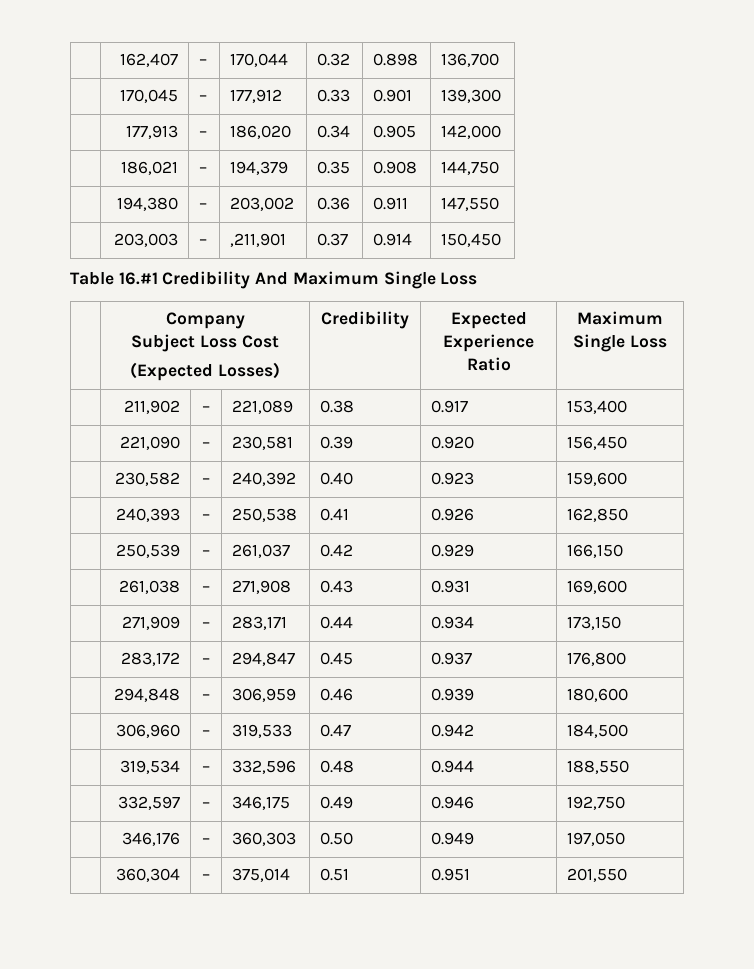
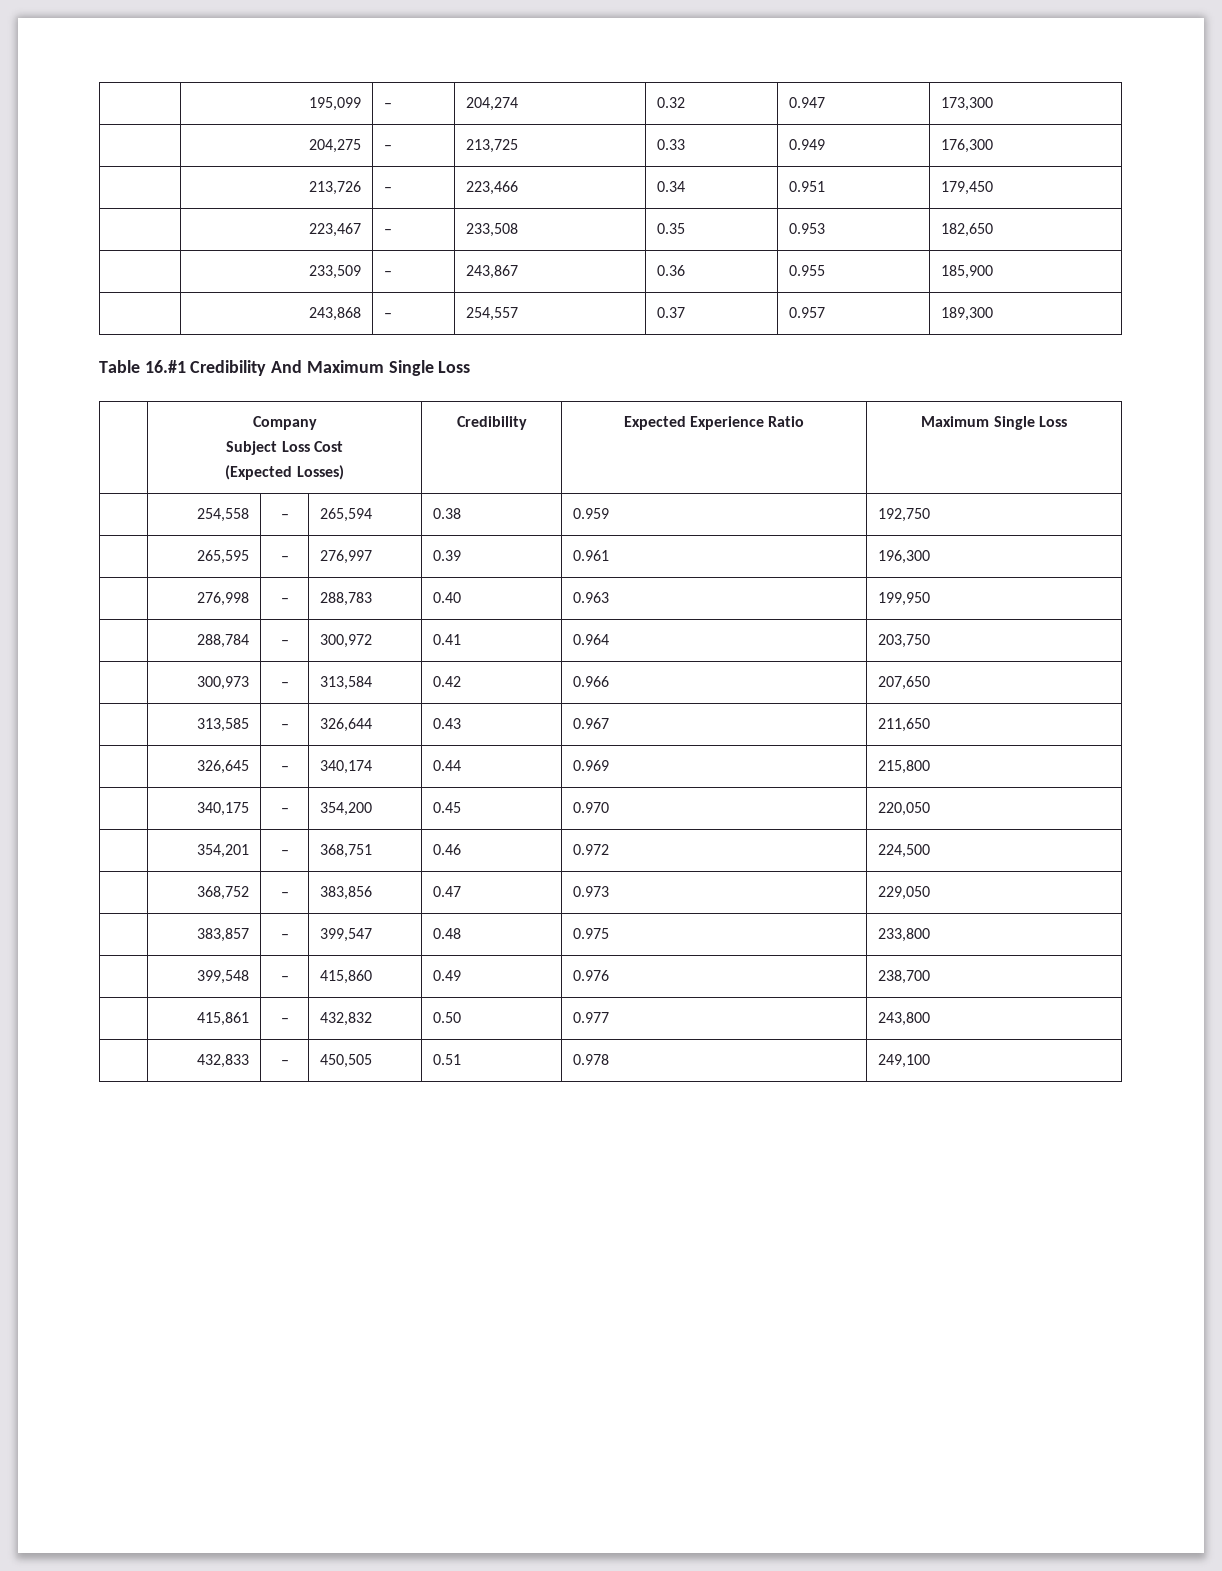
[119,53,178,67] [199,59,208,65] [230,53,289,67] | 162,407 | – | 170,044 -> [308,97,361,111] [384,103,393,108] [466,97,519,111] | 195,099 | – | 204,274
[373,53,419,66] [441,53,500,67] [119,89,178,103] [199,95,208,101] [230,89,283,103] 0.898 | 136,700 // | 170,045 | – | 177,912 -> [789,97,826,108] [941,97,994,111] [308,139,361,153] [384,145,393,150] [466,139,519,153] 0.947 | 173,300 // | 204,275 | – | 213,725
[373,89,413,102] [441,89,502,103] [125,125,178,139] [199,131,208,137] [230,125,292,139] 0.901 | 139,300 // | 177,913 | – | 186,020 -> [789,139,826,150] [941,139,994,153] [308,181,361,195] [384,187,393,192] [466,181,519,195] 0.949 | 176,300 // | 213,726 | – | 223,466
[373,125,417,138] [441,125,502,139] [120,161,178,175] [199,167,208,173] [230,161,289,175] 0.905 | 142,000 // | 186,021 | – | 194,379 -> [789,181,826,192] [941,181,994,195] [308,223,361,237] [384,229,393,234] [466,223,519,237] 0.951 | 179,450 // | 223,467 | – | 233,508
[373,161,418,174] [441,161,500,175] [116,197,178,211] [199,203,208,209] [230,197,295,211] 0.908 | 144,750 // | 194,380 | – | 203,002 -> [789,223,826,234] [941,223,994,237] [308,265,361,279] [384,271,393,276] [466,265,519,279] 0.953 | 182,650 // | 233,509 | – | 243,867
[373,197,409,210] [441,197,500,211] [113,233,178,247] [199,239,208,245] [230,233,287,247] 0.911 | 147,550 // | 203,003 | – | ,211,901 -> [789,265,826,276] [941,265,994,279] [308,307,361,321] [384,313,393,318] [466,307,519,321] 0.955 | 185,900 // | 243,868 | – | 254,557
[373,233,413,246] [441,233,502,247] 0.914 | 150,450 -> [789,307,826,318] [941,307,994,321] 0.957 | 189,300
[123,400,180,414] [202,406,210,412] [232,400,294,414] 211,902 | – | 221,089 -> [196,508,249,522] [280,514,289,519] [320,508,373,522] 254,558 | – | 265,594
[431,400,469,413] [567,400,628,414] [119,436,180,450] [202,442,210,448] [232,436,294,450] [320,436,354,449] [431,436,475,449] [567,436,628,450] [114,472,180,486] [202,478,210,484] [232,472,297,486] [320,472,354,485] [431,472,475,485] [567,472,628,486] [115,508,180,522] [202,514,210,520] [232,508,298,522] [320,508,350,521] [431,508,475,521] [567,508,629,522] [115,544,180,558] [202,550,210,556] [232,544,291,558] [320,544,354,557] [431,544,475,557] [567,544,624,558] [118,580,180,594] [202,586,210,592] [232,580,292,594] [320,580,354,593] [431,580,471,593] [567,580,628,594] [121,616,180,630] [202,622,210,628] [232,616,288,630] [320,616,354,629] [431,616,475,629] [567,616,622,630] [120,652,180,666] [202,658,210,664] [232,652,296,666] [320,652,354,665] [431,652,473,665] [567,652,627,666] [113,688,180,702] [202,694,210,700] [232,688,297,702] [320,688,354,701] [431,688,475,701] [567,688,629,702] [115,724,180,738] [202,730,210,736] [232,724,293,738] [320,724,352,737] [431,724,475,737] [567,724,629,738] [119,760,180,774] [202,766,210,772] [232,760,297,774] [320,760,355,773] [431,760,475,773] [567,760,630,774] [117,796,180,810] [202,802,210,808] [232,796,291,810] [320,796,354,809] [431,796,475,809] 0.917 | 153,400 // | 221,090 | – | 230,581 | 0.39 | 0.920 | 156,450 // | 230,582 | – | 240,392 | 0.40 | 0.923 | 159,600 // | 240,393 | – | 250,538 | 0.41 | 0.926 | 162,850 // | 250,539 | – | 261,037 | 0.42 | 0.929 | 166,150 // | 261,038 | – | 271,908 | 0.43 | 0.931 | 169,600 // | 271,909 | – | 283,171 | 0.44 | 0.934 | 173,150 // | 283,172 | – | 294,847 | 0.45 | 0.937 | 176,800 // | 294,848 | – | 306,959 | 0.46 | 0.939 | 180,600 // | 306,960 | – | 319,533 | 0.47 | 0.942 | 184,500 // | 319,534 | – | 332,596 | 0.48 | 0.944 | 188,550 // | 332,597 | – | 346,175 | 0.49 | 0.946 -> [573,508,610,519] 0.959
[121,832,180,846] [202,838,210,844] [232,832,297,846] [320,832,354,845] [431,832,475,845] [567,832,626,846] [115,868,180,882] [202,874,210,880] [232,868,291,882] 346,176 | – | 360,303 | 0.50 | 0.949 | 197,050 // | 360,304 | – | 375,014 -> [196,550,249,564] [280,556,289,561] [320,550,373,564] [433,550,462,561] [573,550,610,561] [878,550,931,564] [196,592,249,606] [280,598,289,603] [320,592,373,606] [433,592,462,603] [573,592,610,603] [878,592,931,606] [196,634,249,648] [280,640,289,645] [320,634,373,648] [433,634,462,645] [573,634,610,645] [878,634,931,648] [196,676,249,690] [280,682,289,687] [320,676,373,690] [433,676,462,687] [573,676,610,687] [878,676,931,690] [196,718,249,732] [280,724,289,729] [320,718,373,732] [433,718,462,729] [573,718,610,729] [878,718,931,732] [196,760,249,774] [280,766,289,771] [320,760,373,774] [433,760,462,771] [573,760,610,771] [878,760,931,774] [196,802,249,816] [280,808,289,813] [320,802,373,816] [433,802,462,813] [573,802,610,813] [878,802,931,816] [196,844,249,858] [280,850,289,855] [320,844,373,858] [433,844,462,855] [573,844,610,855] [878,844,931,858] [196,886,249,900] [280,892,289,897] [320,886,373,900] [433,886,462,897] [573,886,610,897] [878,886,931,900] [196,928,249,942] [280,934,289,939] [320,928,373,942] [433,928,462,939] [573,928,610,939] [878,928,931,942] [196,970,249,984] [280,976,289,981] [320,970,373,984] [433,970,462,981] [573,970,610,981] [878,970,931,984] [196,1012,249,1026] [280,1018,289,1023] [320,1012,373,1026] [433,1012,462,1023] [573,1012,610,1023] [878,1012,931,1026] [196,1054,249,1068] [280,1060,289,1065] [320,1054,373,1068] 265,595 | – | 276,997 | 0.39 | 0.961 | 196,300 // | 276,998 | – | 288,783 | 0.40 | 0.963 | 199,950 // | 288,784 | – | 300,972 | 0.41 | 0.964 | 203,750 // | 300,973 | – | 313,584 | 0.42 | 0.966 | 207,650 // | 313,585 | – | 326,644 | 0.43 | 0.967 | 211,650 // | 326,645 | – | 340,174 | 0.44 | 0.969 | 215,800 // | 340,175 | – | 354,200 | 0.45 | 0.970 | 220,050 // | 354,201 | – | 368,751 | 0.46 | 0.972 | 224,500 // | 368,752 | – | 383,856 | 0.47 | 0.973 | 229,050 // | 383,857 | – | 399,547 | 0.48 | 0.975 | 233,800 // | 399,548 | – | 415,860 | 0.49 | 0.976 | 238,700 // | 415,861 | – | 432,832 | 0.50 | 0.977 | 243,800 // | 432,833 | – | 450,505
[431,868,471,881] [567,868,628,882] 0.951 | 201,550 -> [573,1054,610,1065] [878,1054,931,1068] 0.978 | 249,100

